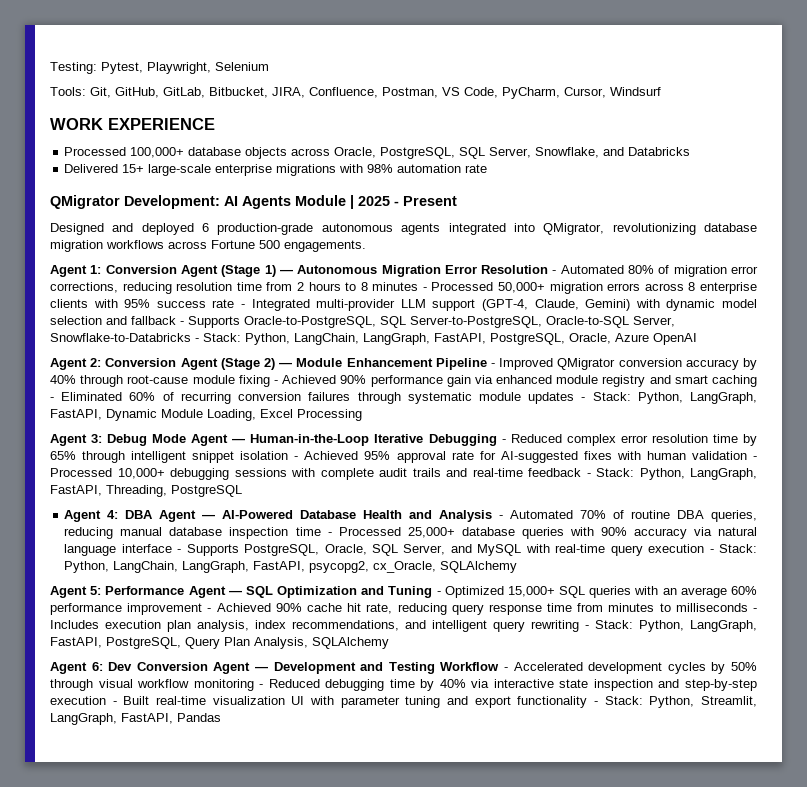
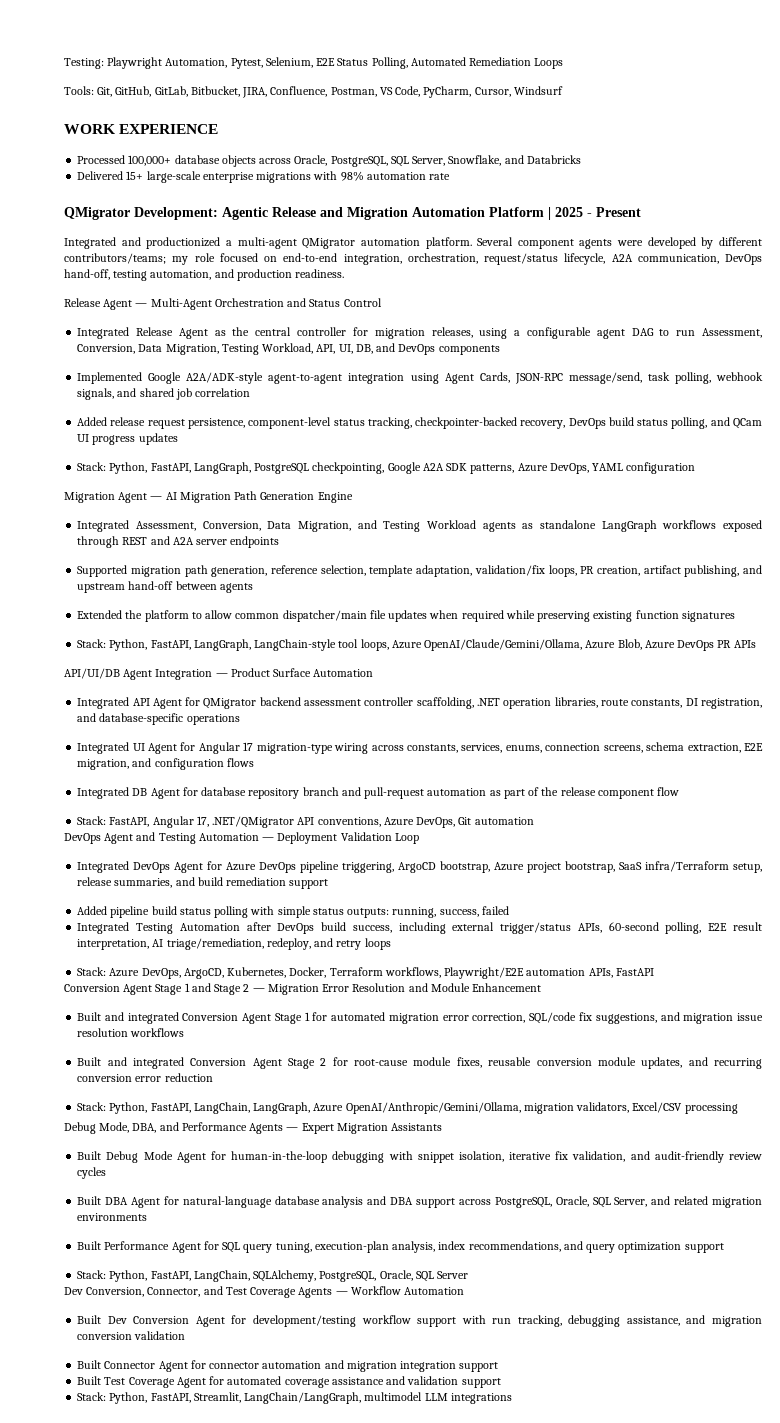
[101,62,269,74] Pytest, Playwright, Selenium -> [107,57,564,69] Playwright Automation, Pytest, Selenium, E2E Status Polling, Automated Remediation Loops
[224,195,457,209] [50,223,758,235] [50,240,366,252] [50,265,758,277] [50,282,757,294] [50,299,758,311] [50,316,675,328] [50,333,697,345] [50,358,757,370] [50,375,757,387] [50,392,757,404] [50,409,362,421] [50,434,758,446] [50,451,757,463] [50,468,757,480] [50,485,242,497] [64,510,758,522] [64,527,757,539] [64,544,239,556] AI Agents Module | 2025 - Present // Designed and deployed 6 production-grade autonomous agents integrated into QMigrator, revolutionizing database migration workflows across Fortune 500 engagements. // Agent 1: Conversion Agent (Stage 1) — Autonomous Migration Error Resolution - Automated 80% of migration error corrections, reducing resolution time from 2 hours to 8 minutes - Processed 50,000+ migration errors across 8 enterprise clients with 95% success rate - Integrated multi-provider LLM support (GPT-4, Claude, Gemini) with dynamic model selection and fallback - Supports Oracle-to-PostgreSQL, SQL Server-to-PostgreSQL, Oracle-to-SQL Server, Snowflake-to-Databricks - Stack: Python, LangChain, LangGraph, FastAPI, PostgreSQL, Oracle, Azure OpenAI // Agent 2: Conversion Agent (Stage 2) — Module Enhancement Pipeline - Improved QMigrator conversion accuracy by 40% through root-cause module fixing - Achieved 90% performance gain via enhanced module registry and smart caching - Eliminated 60% of recurring conversion failures through systematic module updates - Stack: Python, LangGraph, FastAPI, Dynamic Module Loading, Excel Processing // Agent 3: Debug Mode Agent — Human-in-the-Loop Iterative Debugging - Reduced complex error resolution time by 65% through intelligent snippet isolation - Achieved 95% approval rate for AI-suggested fixes with human validation - Processed 10,000+ debugging sessions with complete audit trails and real-time feedback - Stack: Python, LangGraph, FastAPI, Threading, PostgreSQL // Agent 4: DBA Agent — AI-Powered Database Health and Analysis - Automated 70% of routine DBA queries, reducing manual database inspection time - Processed 25,000+ database queries with 90% accuracy via natural language interface - Supports -> [222,207,641,220] [64,237,762,249] [64,253,762,265] [64,269,345,281] [64,298,382,310] [77,327,762,339] [77,343,500,355] [77,372,763,384] [77,388,251,400] [77,417,762,429] [77,433,178,445] [77,462,696,474] [64,491,353,503] [77,520,762,532] [77,536,280,548] [77,565,763,577] [77,581,253,593] [77,610,735,622] [77,639,756,651] [64,668,374,680] [77,697,763,709] [77,713,240,725] [77,742,763,754] [77,758,254,770] [77,787,680,799] [77,816,534,828] [64,832,419,844] [77,861,762,873] [77,877,329,889] [77,906,509,918] [77,922,762,934] [77,938,391,950] [77,967,654,979] [64,983,542,995] [77,1012,763,1024] [77,1028,185,1037] [77,1057,762,1069] [77,1073,213,1082] [77,1102,738,1114] [64,1122,443,1134] [77,1151,762,1163] [77,1167,107,1179] [77,1196,491,1208] Agentic Release and Migration Automation Platform | 2025 - Present // Integrated and productionized a multi-agent QMigrator automation platform. Several component agents were developed by different contributors/teams; my role focused on end-to-end integration, orchestration, request/status lifecycle, A2A communication, DevOps hand-off, testing automation, and production readiness. // Release Agent — Multi-Agent Orchestration and Status Control // Integrated Release Agent as the central controller for migration releases, using a configurable agent DAG to run Assessment, Conversion, Data Migration, Testing Workload, API, UI, DB, and DevOps components // Implemented Google A2A/ADK-style agent-to-agent integration using Agent Cards, JSON-RPC message/send, task polling, webhook signals, and shared job correlation // Added release request persistence, component-level status tracking, checkpointer-backed recovery, DevOps build status polling, and QCam UI progress updates // Stack: Python, FastAPI, LangGraph, PostgreSQL checkpointing, Google A2A SDK patterns, Azure DevOps, YAML configuration // Migration Agent — AI Migration Path Generation Engine // Integrated Assessment, Conversion, Data Migration, and Testing Workload agents as standalone LangGraph workflows exposed through REST and A2A server endpoints // Supported migration path generation, reference selection, template adaptation, validation/fix loops, PR creation, artifact publishing, and upstream hand-off between agents // Extended the platform to allow common dispatcher/main file updates when required while preserving existing function signatures // Stack: Python, FastAPI, LangGraph, LangChain-style tool loops, Azure OpenAI/Claude/Gemini/Ollama, Azure Blob, Azure DevOps PR APIs // API/UI/DB Agent Integration — Product Surface Automation // Integrated API Agent for QMigrator backend assessment controller scaffolding, .NET operation libraries, route constants, DI registration, and database-specific operations // Integrated UI Agent for Angular 17 migration-type wiring across constants, services, enums, connection screens, schema extraction, E2E migration, and configuration flows // Integrated DB Agent for database repository branch and pull-request automation as part of the release component flow // Stack: FastAPI, Angular 17, .NET/QMigrator API conventions, Azure DevOps, Git automation // DevOps Agent and Testing Automation — Deployment Validation Loop // Integrated DevOps Agent for Azure DevOps pipeline triggering, ArgoCD bootstrap, Azure project bootstrap, SaaS infra/Terraform setup, release summaries, and build remediation support // Added pipeline build status polling with simple status outputs: running, success, failed // Integrated Testing Automation after DevOps build success, including external trigger/status APIs, 60-second polling, E2E result interpretation, AI triage/remediation, redeploy, and retry loops // Stack: Azure DevOps, ArgoCD, Kubernetes, Docker, Terraform workflows, Playwright/E2E automation APIs, FastAPI // Conversion Agent Stage 1 and Stage 2 — Migration Error Resolution and Module Enhancement // Built and integrated Conversion Agent Stage 1 for automated migration error correction, SQL/code fix suggestions, and migration issue resolution workflows // Built and integrated Conversion Agent Stage 2 for root-cause module fixes, reusable conversion module updates, and recurring conversion error reduction // Stack: Python, FastAPI, LangChain, LangGraph, Azure OpenAI/Anthropic/Gemini/Ollama, migration validators, Excel/CSV processing // Debug Mode, DBA, and Performance Agents — Expert Migration Assistants // Built Debug Mode Agent for human-in-the-loop debugging with snippet isolation, iterative fix validation, and audit-friendly review cycles // Built DBA Agent for natural-language database analysis and DBA support across
[477,544,758,556] [64,561,518,573] [50,586,757,598] [50,603,757,615] [50,620,757,632] [50,637,389,649] [50,662,758,674] [50,679,757,691] [50,696,757,708] [50,713,221,725] MySQL with real-time query execution - Stack: Python, LangChain, LangGraph, FastAPI, psycopg2, cx_Oracle, SQLAlchemy // Agent 5: Performance Agent — SQL Optimization and Tuning - Optimized 15,000+ SQL queries with an average 60% performance improvement - Achieved 90% cache hit rate, reducing query response time from minutes to milliseconds - Includes execution plan analysis, index recommendations, and intelligent query rewriting - Stack: Python, LangGraph, FastAPI, PostgreSQL, Query Plan Analysis, SQLAlchemy // Agent 6: Dev Conversion Agent — Development and Testing Workflow - Accelerated development cycles by 50% through visual workflow monitoring - Reduced debugging time by 40% via interactive state inspection and step-by-step execution - Built real-time visualization UI with parameter tuning and export functionality - Stack: Python, Streamlit, LangGraph, FastAPI, Pandas -> [674,1196,762,1208] [77,1213,148,1221] [77,1241,724,1253] [77,1270,469,1282] [64,1286,465,1298] [77,1315,762,1327] [77,1331,186,1340] [77,1360,499,1372] [77,1376,501,1388] [77,1392,512,1404] related migration environments // Built Performance Agent for SQL query tuning, execution-plan analysis, index recommendations, and query optimization support // Stack: Python, FastAPI, LangChain, SQLAlchemy, PostgreSQL, Oracle, SQL Server // Dev Conversion, Connector, and Test Coverage Agents — Workflow Automation // Built Dev Conversion Agent for development/testing workflow support with run tracking, debugging assistance, and migration conversion validation // Built Connector Agent for connector automation and migration integration support // Built Test Coverage Agent for automated coverage assistance and validation support // Stack: Python, FastAPI, Streamlit, LangChain/LangGraph, multimodel LLM integrations

